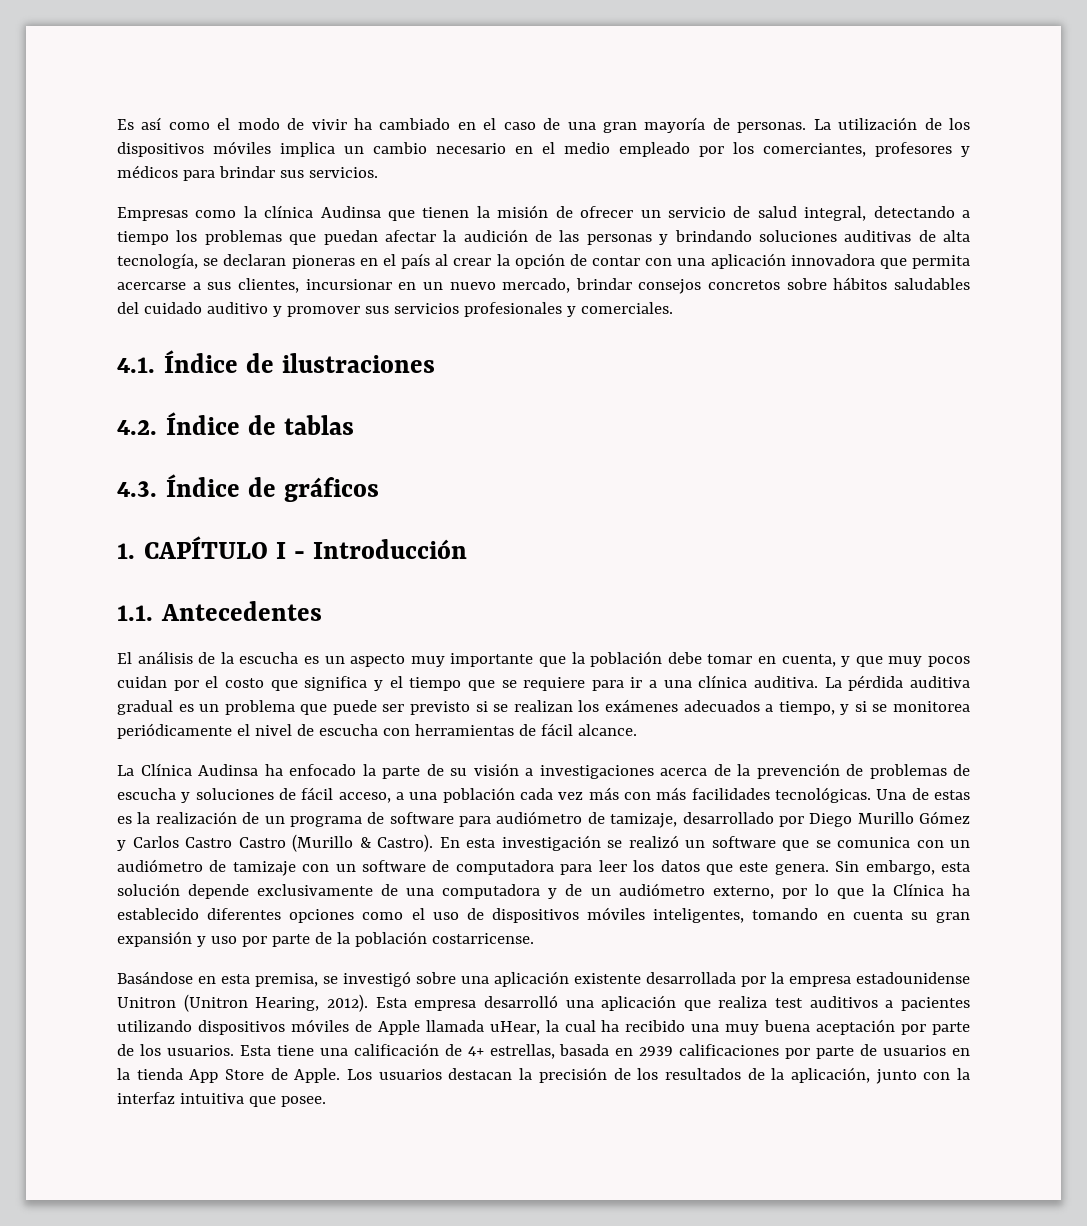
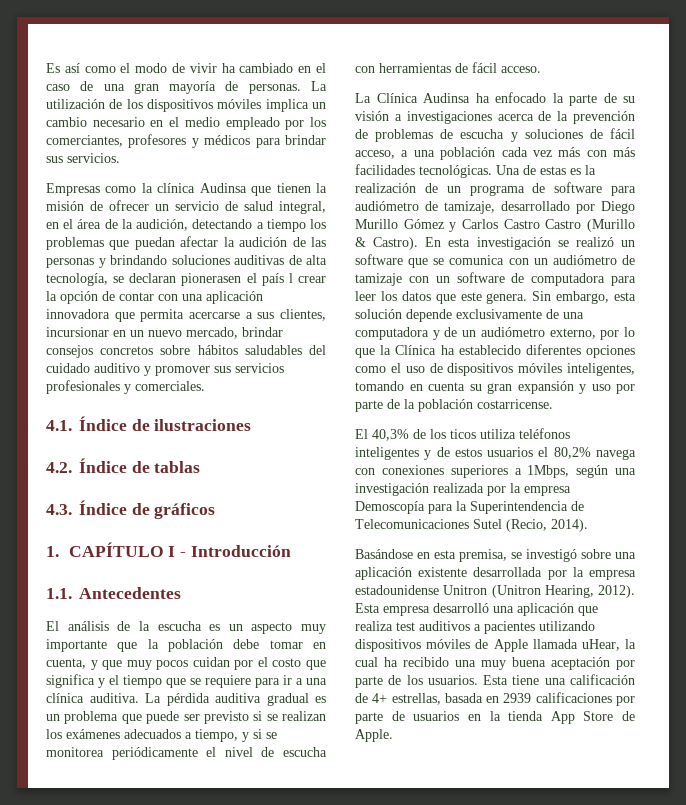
(867, 213) none -> [46,219,189,231] en el área de la audición,
[291,255,378,269] pioneras en -> [181,273,242,286] pionerasen
[435,254,449,266] al -> [288,273,293,283] l
[577,724,637,736] alcance. -> [501,66,541,73] acceso.
(534, 938) none -> [355,428,570,441] [355,447,636,460] [355,465,636,478] [355,483,571,496] [355,501,584,514] [355,519,588,532] // El 40,3% de los ticos utiliza teléfonos inteligentes y de estos usuarios el 80,2% navega con conexiones superiores a 1Mbps, según una investigación realizada por la empresa Demoscopía para la Superintendencia de Telecomunicaciones Sutel (Recio, 2014).
[347,1067,971,1084] [117,1092,326,1107] Los usuarios destacan la precisión de los resultados de la aplicación, junto con la interfaz intuitiva que posee. -> (393, 735) none

